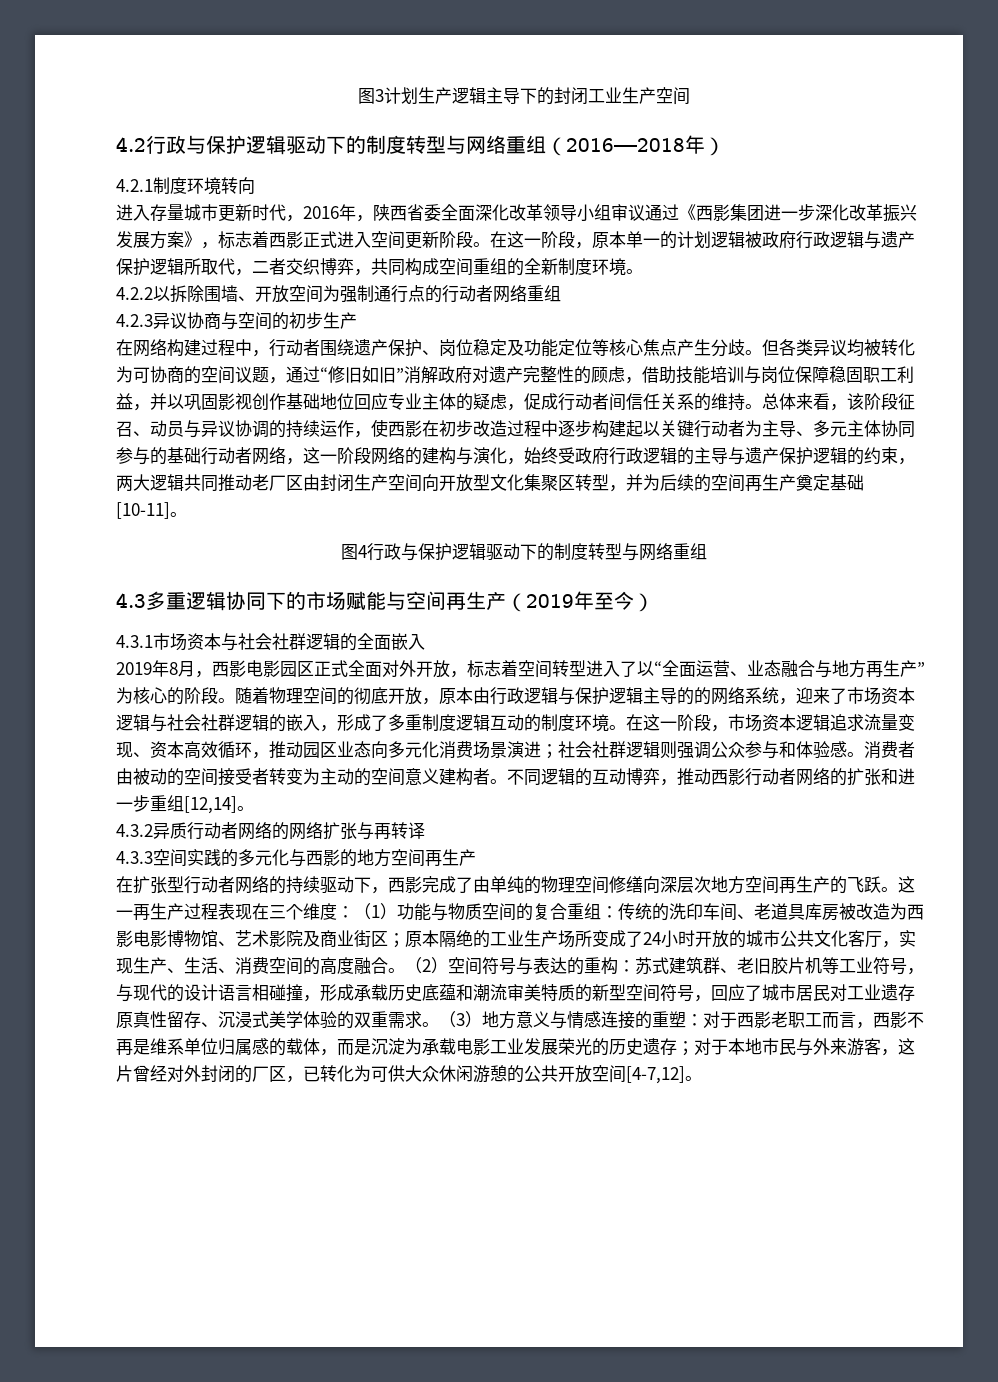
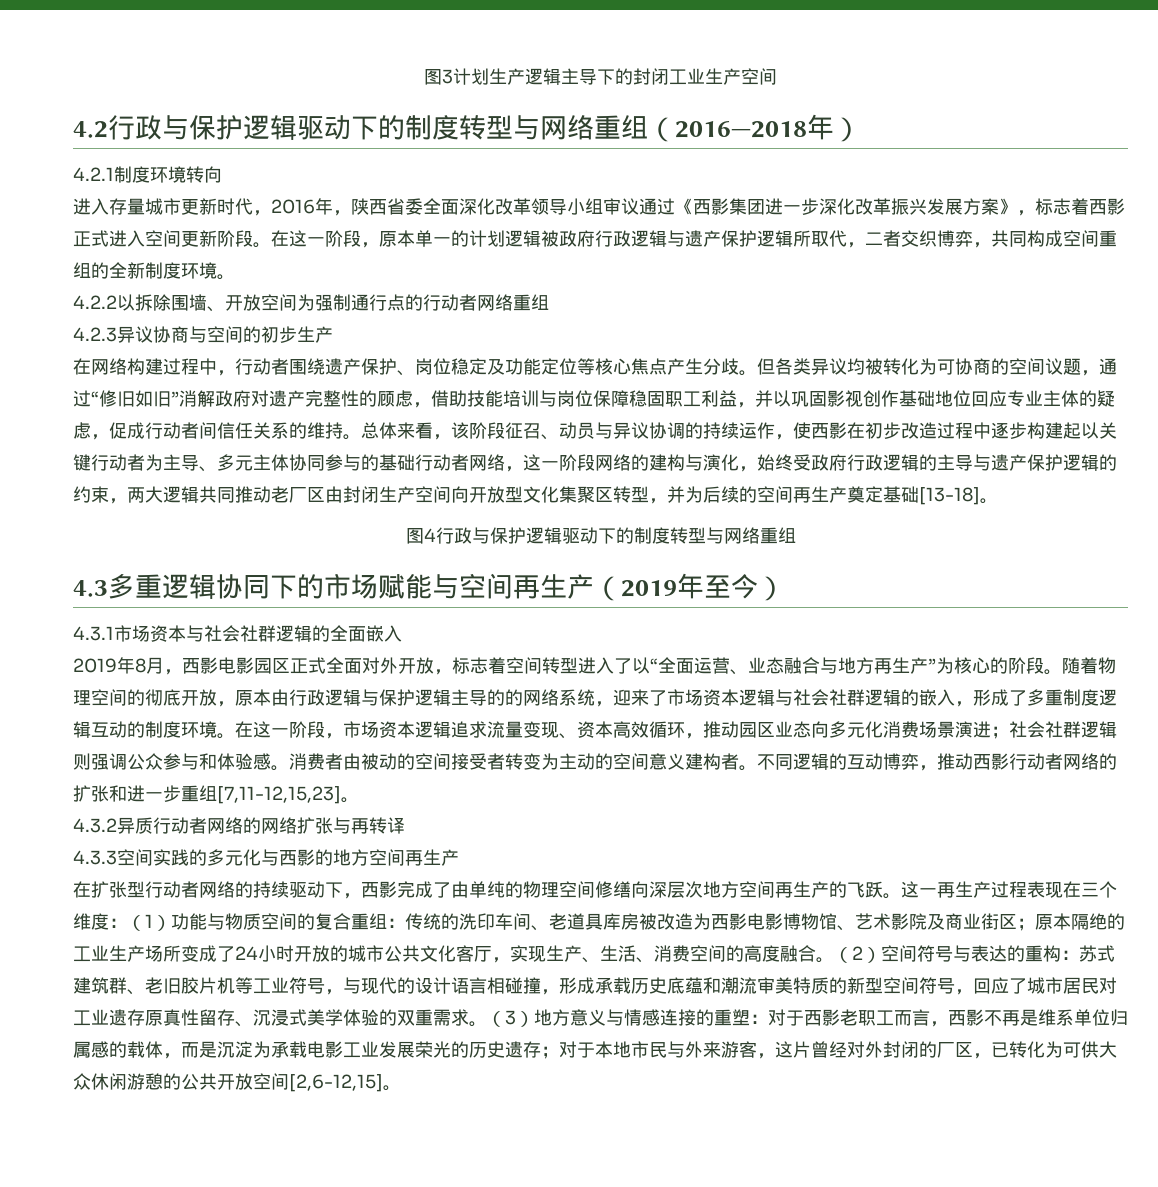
[116,502,170,519] [10-11] -> [919,487,980,505] [13-18]
[184,796,237,814] [12,14] -> [217,786,341,804] [7,11-12,15,23]
[626,1066,685,1084] [4-7,12] -> [289,1074,383,1092] [2,6-12,15]

